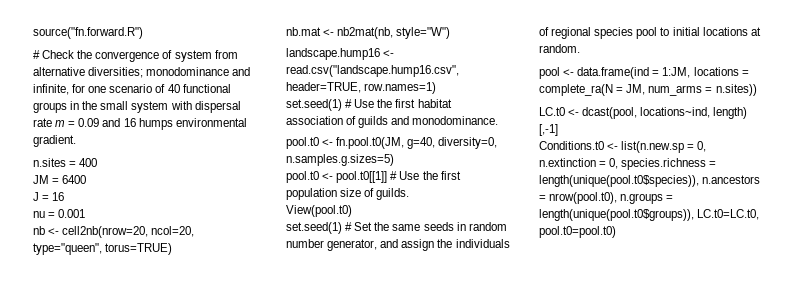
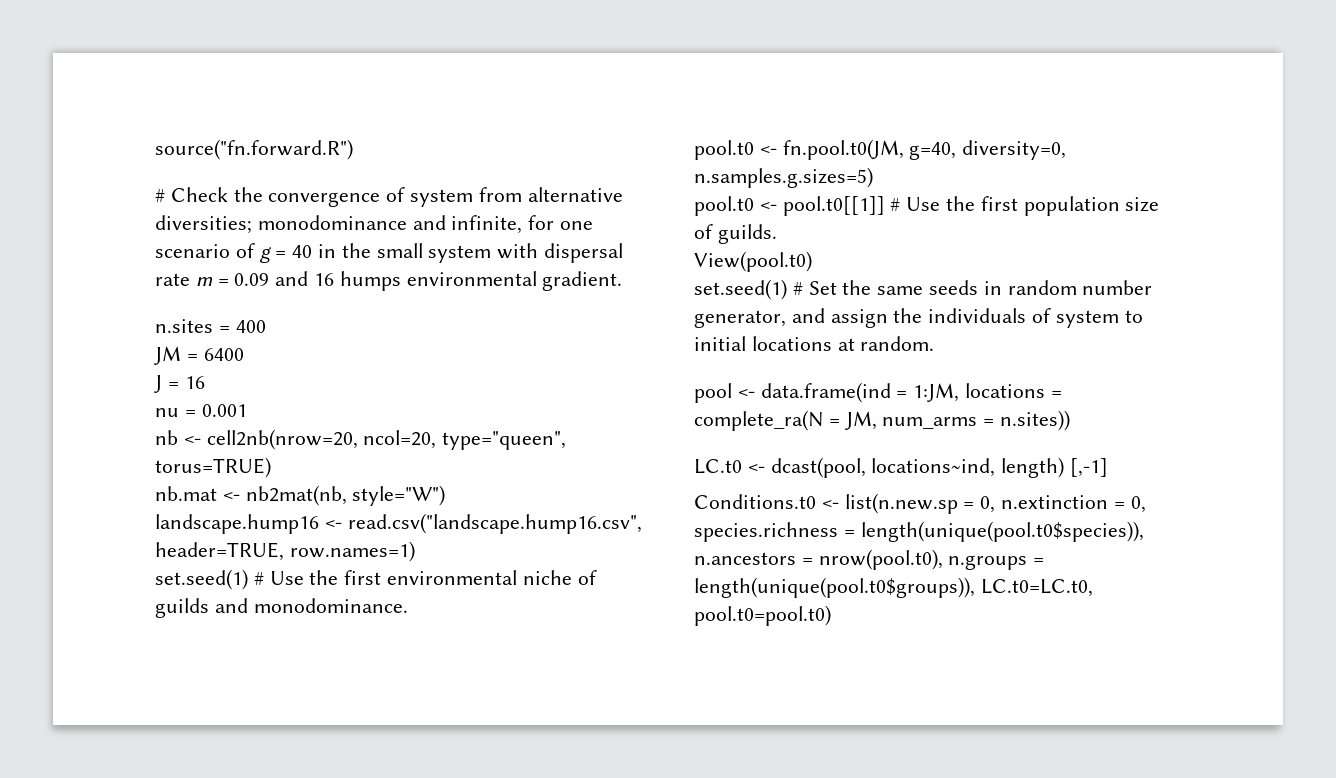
[167,84,231,93] [33,102,67,113] 40 functional groups -> [259,245,313,263] g = 40
[417,99,452,108] [286,116,343,125] habitat association -> [387,570,572,585] environmental niche
[551,27,658,39] regional species pool -> [1055,310,1119,328] system

